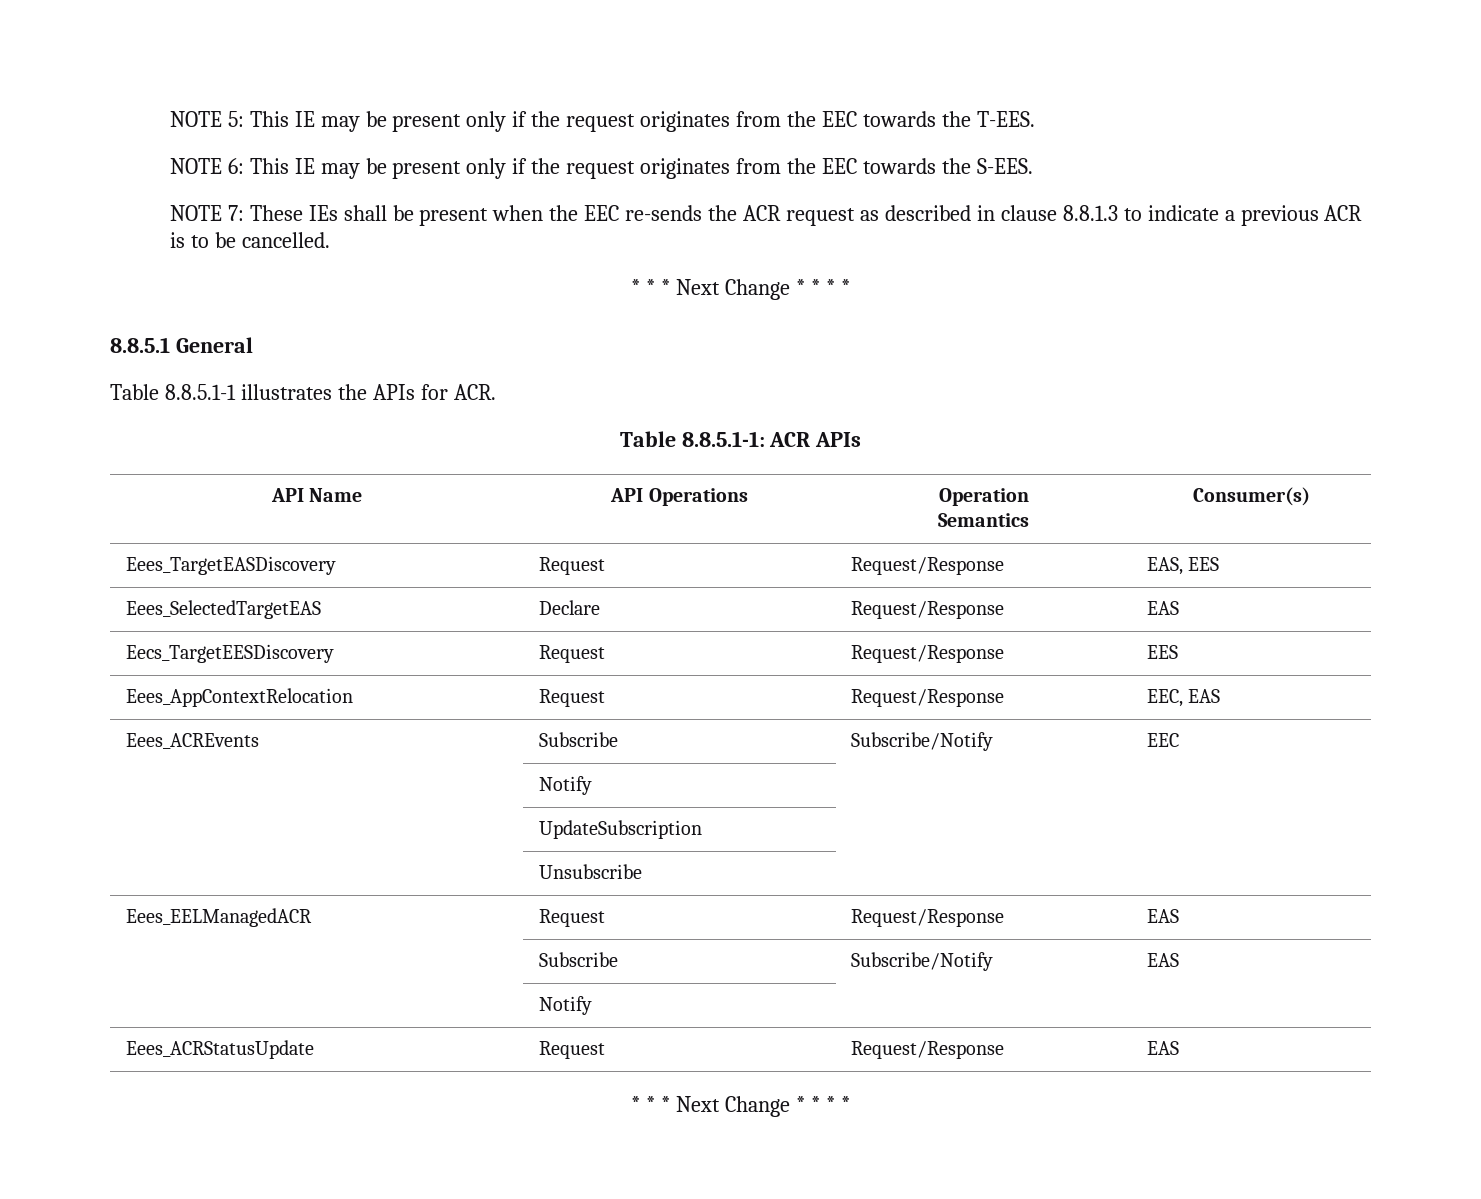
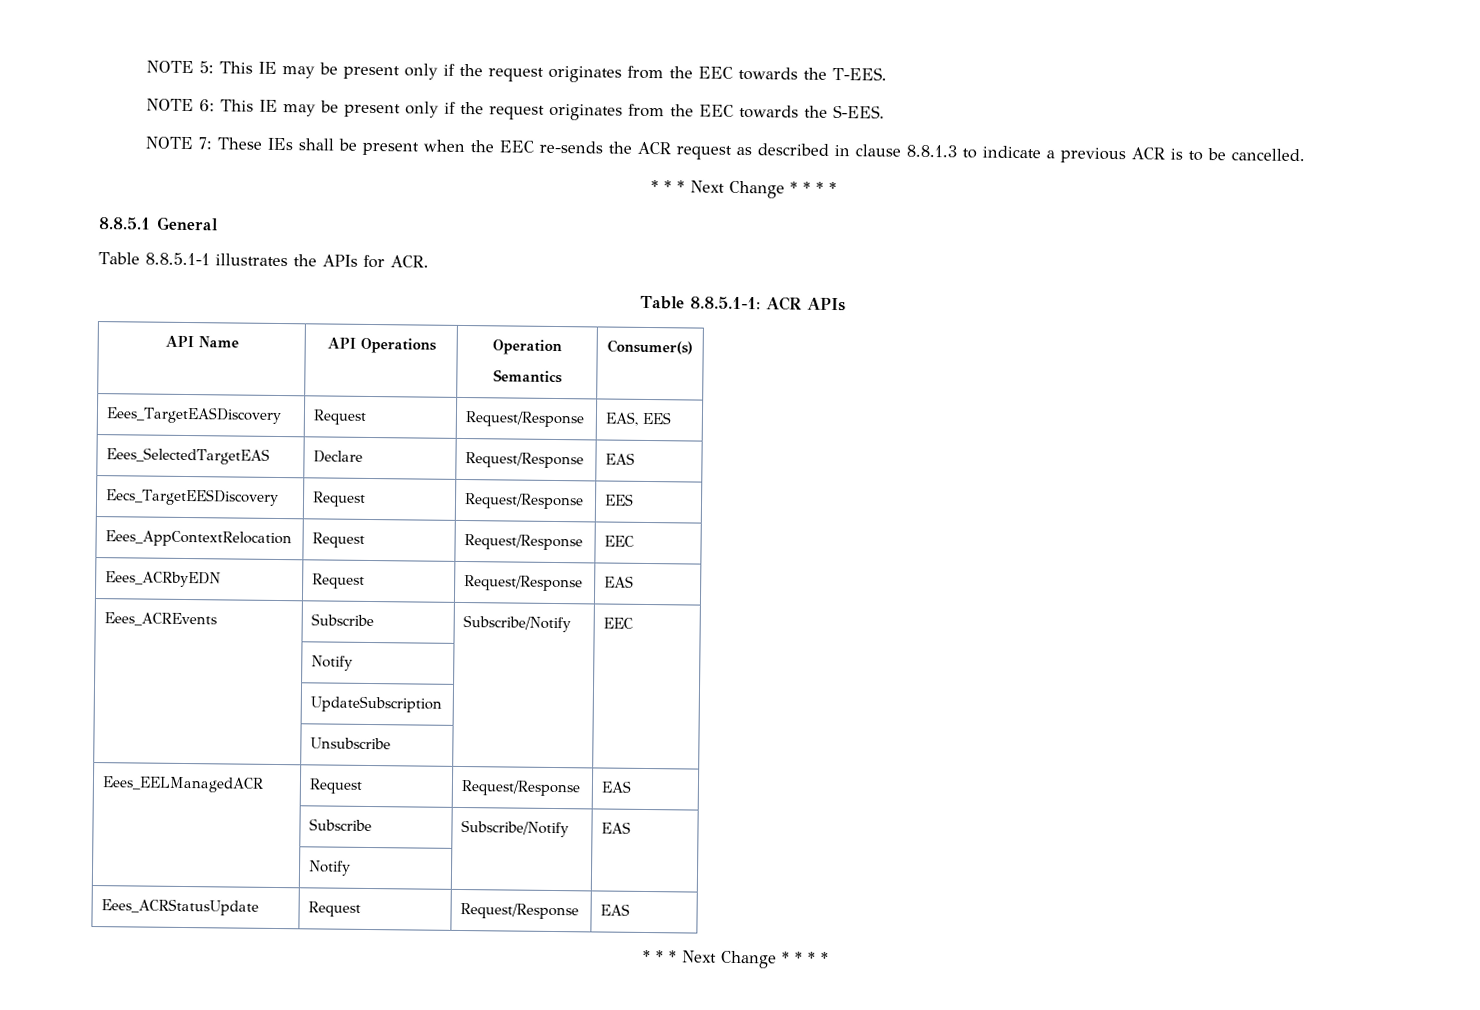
[1147,689,1184,707] EEC, -> [604,535,635,547] [105,571,222,588] [312,573,366,589] [464,575,584,592] EEC // Eees_ACRbyEDN | Request | Request/Response |

